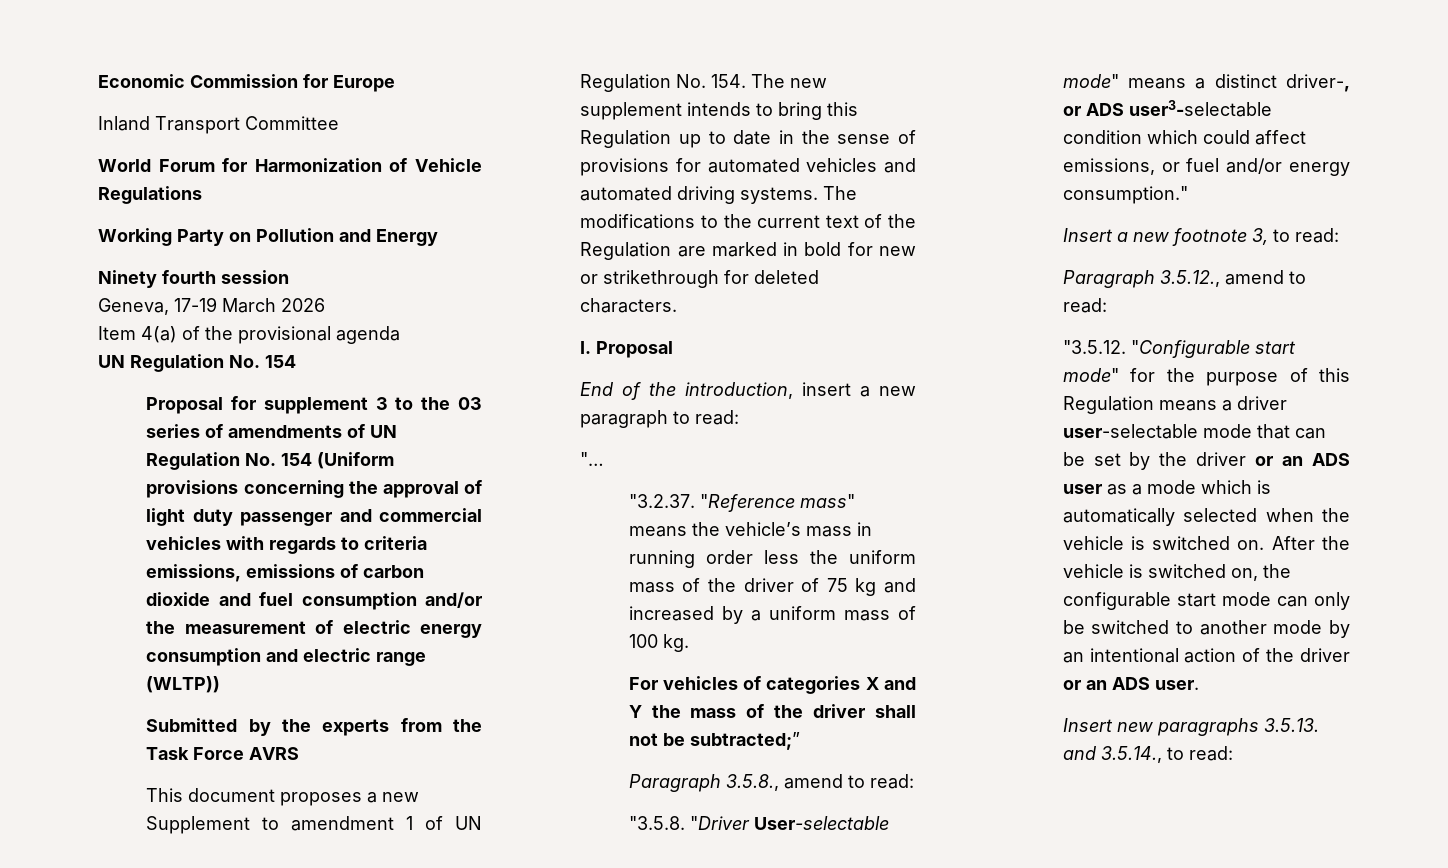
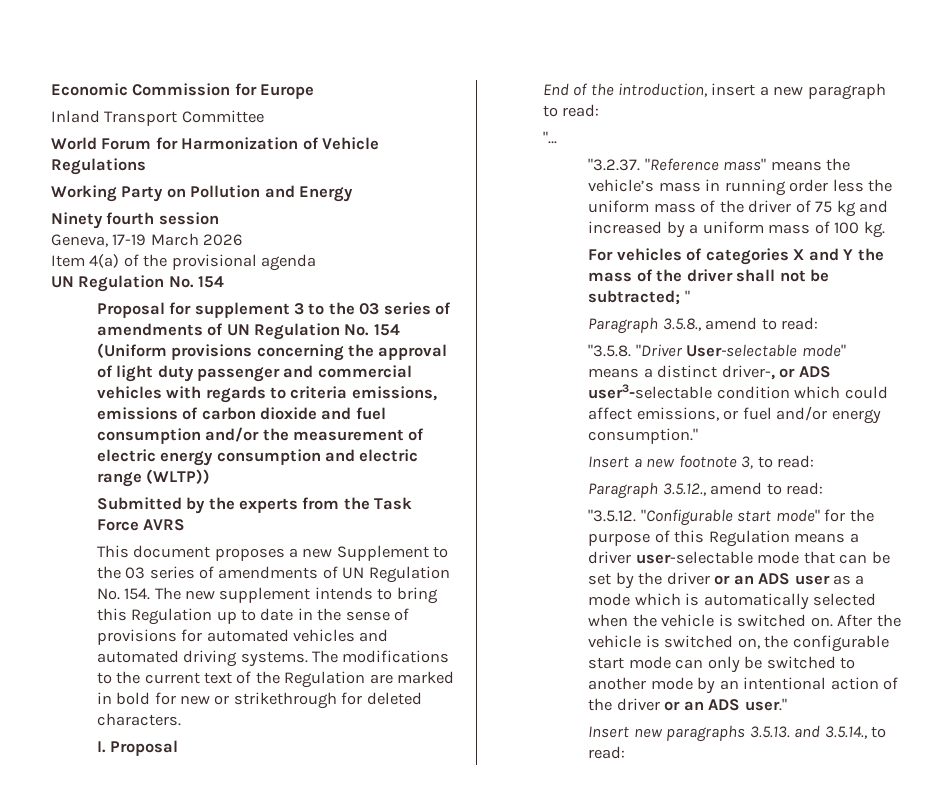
[291,816,414,831] amendment 1 -> [96,566,319,579] the 03 series of amendments
[689,732,800,750] subtracted;” -> [588,290,690,305] subtracted; "
[1154,680,1199,690] user. -> [744,698,787,711] user."

